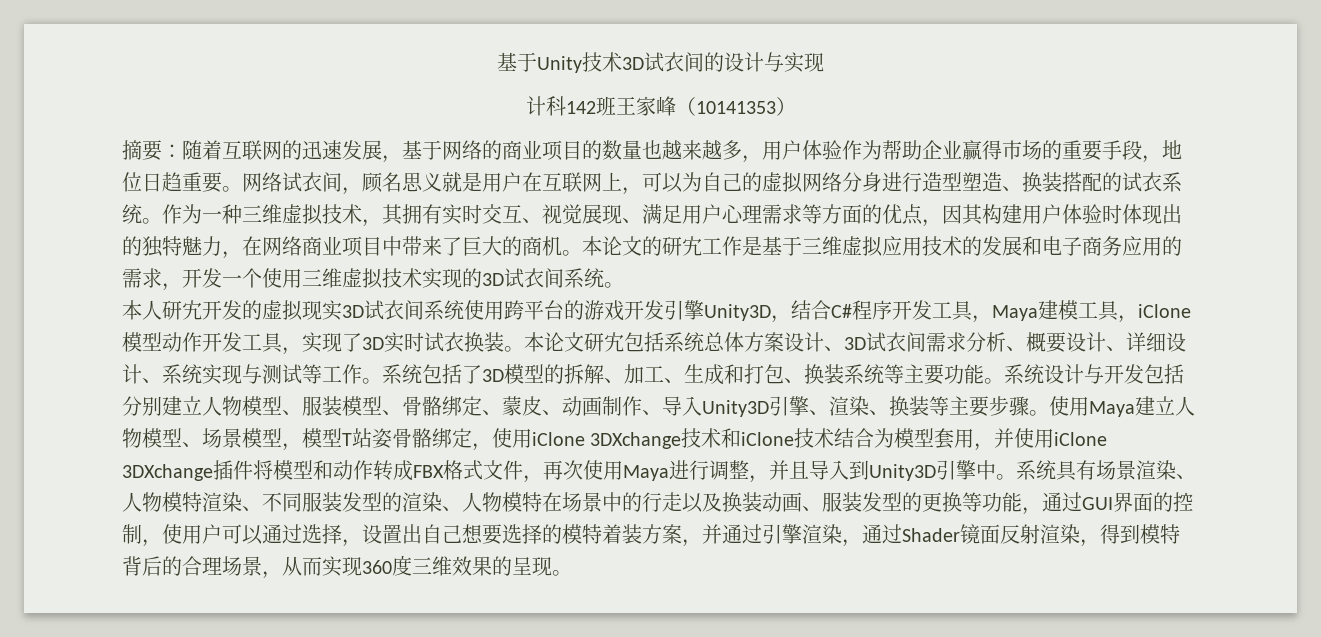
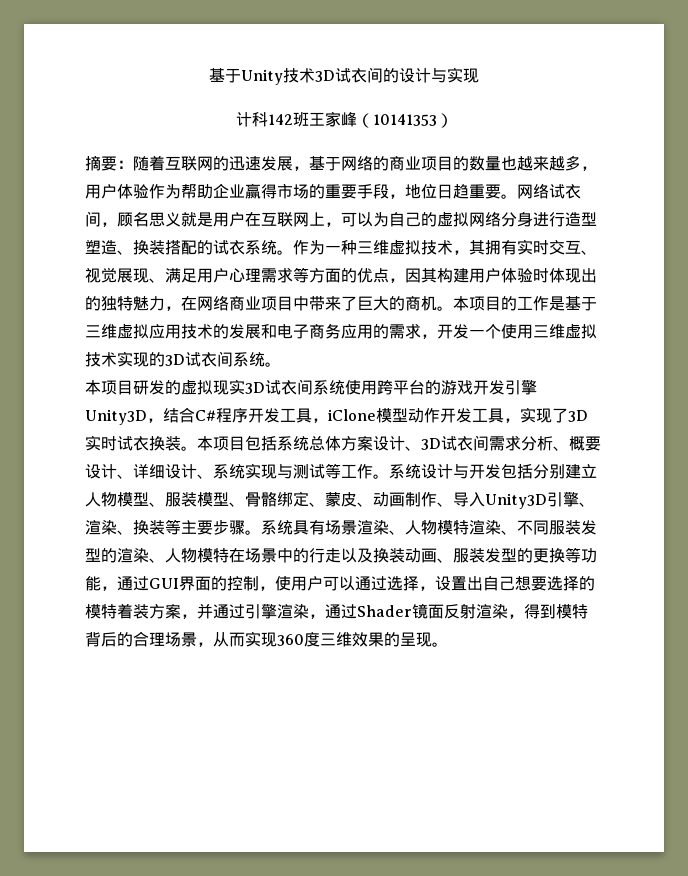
[602,236,702,256] 论文的研宄 -> [469,296,517,311] 项目的
[142,300,222,320] 人研宄开 -> [101,380,149,395] 项目研
[992,300,1138,323] Maya建模工具， -> (328, 420) none
[544,332,624,352] 论文研宄 -> [213,436,245,451] 项目
[422,364,1044,385] 包括了3D模型的拆解、加工、生成和打包、换装系统等主要功能。系统 -> (421, 471) none
[1049,396,1195,417] [122,428,1108,451] [122,460,1016,483] 使用Maya建立人物模型、场景模型，模型T站姿骨骼绑定，使用iClone 3DXchange技术和iClone技术结合为模型套用，并使用iClone 3DXchange插件将模型和动作转成FBX格式文件，再次使用Maya进行调整，并且导入到Unity3D引擎中。 -> (261, 532) none

